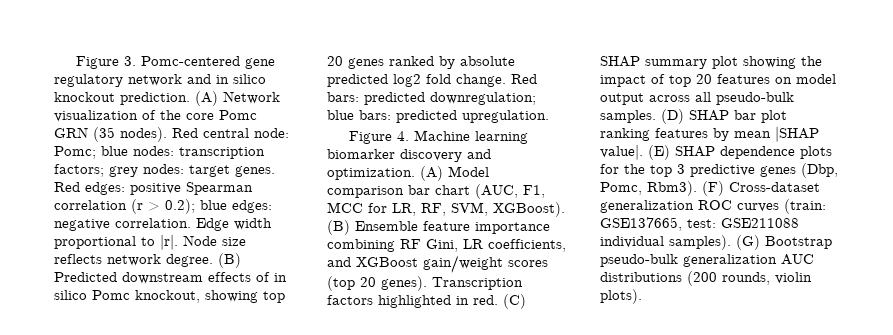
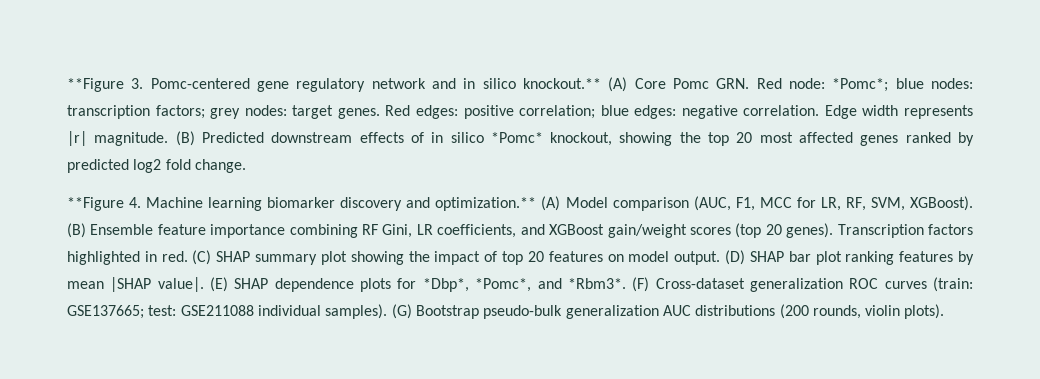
[75,56,119,69] Figure -> [67,78,124,92] **Figure
[54,91,280,106] [54,110,257,122] [54,127,289,142] [54,146,96,159] knockout prediction. (A) Network visualization of the core Pomc GRN (35 nodes). Red central node: Pomc; -> [523,77,889,92] knockout.** (A) Core Pomc GRN. Red node: *Pomc*;
[186,182,253,195] [54,199,195,214] Spearman correlation (r > 0.2); -> [519,105,596,119] correlation;
[54,234,246,250] [54,254,213,267] proportional to |r|. Node size reflects network degree. -> [904,105,973,119] [67,131,169,146] represents |r| magnitude.
[92,290,130,300] Pomc -> [490,132,543,143] *Pomc*
[263,291,285,303] [327,56,343,66] top 20 -> [679,132,854,146] the top 20 most affected
[460,56,515,66] absolute -> (974, 139) none
[511,74,537,84] [327,92,536,105] [327,110,549,123] [348,131,392,144] Red bars: predicted downregulation; blue bars: predicted upregulation. // Figure -> [67,197,124,211] // **Figure
[327,168,415,180] optimization. -> [435,197,537,211] optimization.**
[408,185,470,195] bar chart -> (689, 204) none
[600,92,794,105] [600,110,656,123] output across all pseudo-bulk samples. -> [674,251,721,265] output.
[624,163,838,178] [600,181,697,196] the top 3 predictive genes (Dbp, Pomc, Rbm3). -> [422,278,626,292] *Dbp*, *Pomc*, and *Rbm3*.
[600,217,682,231] GSE137665, -> [67,305,144,319] GSE137665;

